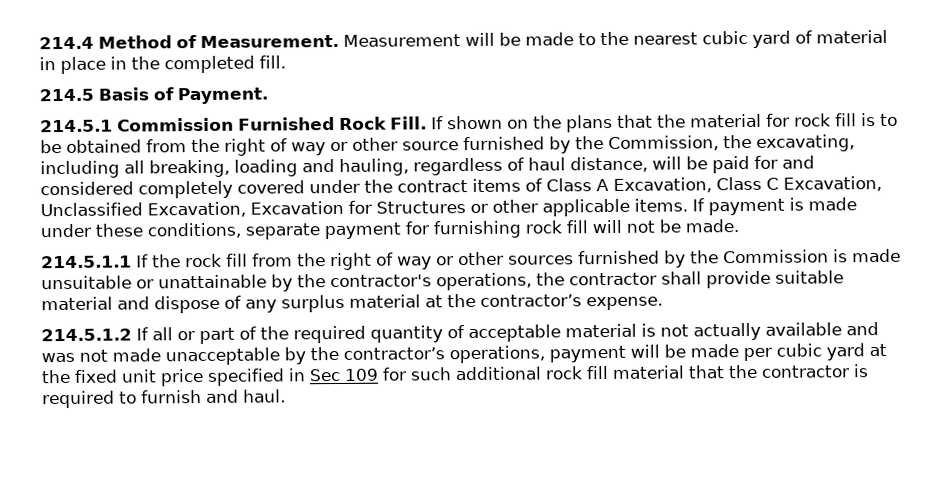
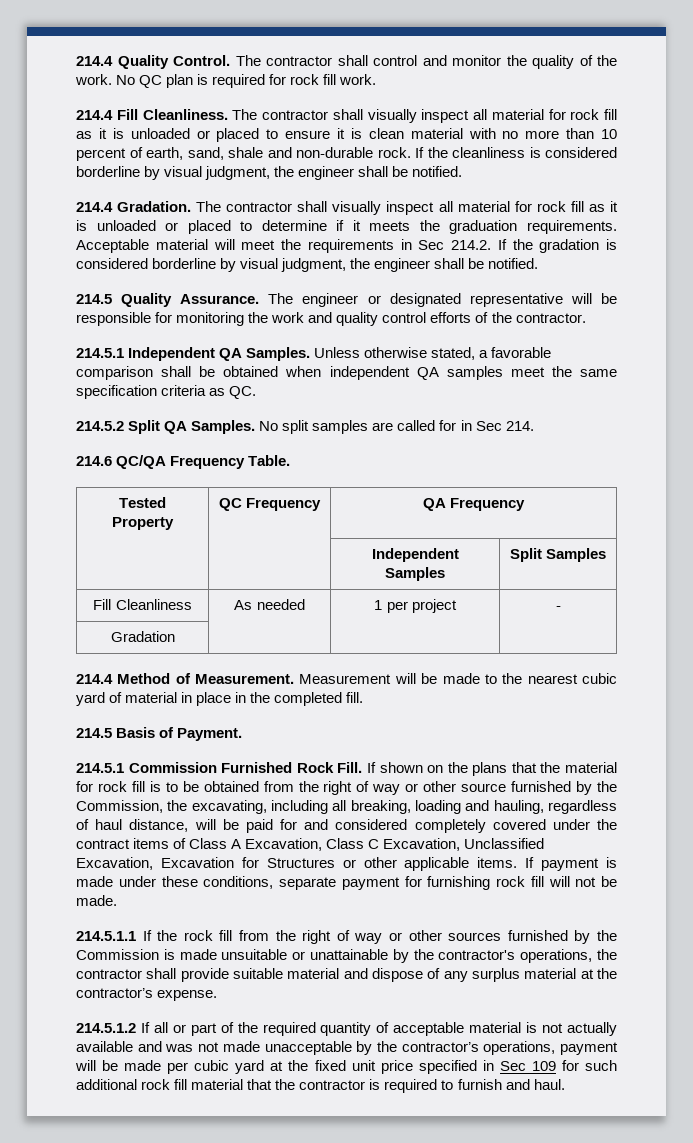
[39,36,94,50] 214.4 -> [76,55,617,69] [75,74,377,88] [76,109,617,123] [76,128,617,142] [76,147,617,161] [76,166,463,180] [76,201,619,215] [76,220,617,234] [76,239,617,253] [76,258,539,272] [76,293,617,307] [76,312,586,326] [76,347,552,361] [76,366,618,380] [76,385,257,399] [76,420,534,434] [76,455,291,469] [119,497,166,508] [112,517,174,530] [218,498,322,511] [422,498,526,511] [371,548,459,562] [385,567,445,581] [509,548,607,562] [93,599,192,610] [234,599,305,610] [374,599,457,613] [555,606,561,610] [110,631,175,642] [76,674,113,684] 214.4 Quality Control. The contractor shall control and monitor the quality of the work. No QC plan is required for rock fill work. // 214.4 Fill Cleanliness. The contractor shall visually inspect all material for rock fill as it is unloaded or placed to ensure it is clean material with no more than 10 percent of earth, sand, shale and non-durable rock. If the cleanliness is considered borderline by visual judgment, the engineer shall be notified. // 214.4 Gradation. The contractor shall visually inspect all material for rock fill as it is unloaded or placed to determine if it meets the graduation requirements. Acceptable material will meet the requirements in Sec 214.2. If the gradation is considered borderline by visual judgment, the engineer shall be notified. // 214.5 Quality Assurance. The engineer or designated representative will be responsible for monitoring the work and quality control efforts of the contractor. // 214.5.1 Independent QA Samples. Unless otherwise stated, a favorable comparison shall be obtained when independent QA samples meet the same specification criteria as QC. // 214.5.2 Split QA Samples. No split samples are called for in Sec 214. // 214.6 QC/QA Frequency Table. // Tested Property | QC Frequency | QA Frequency // | | Independent Samples | Split Samples // Fill Cleanliness | As needed | 1 per project | - // Gradation | | | // 214.4

